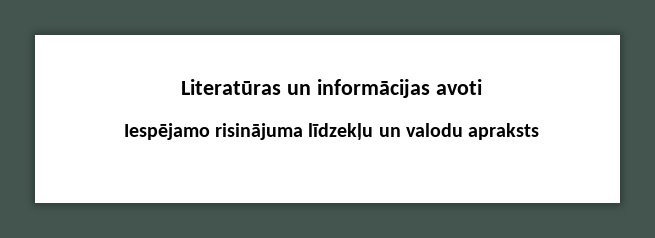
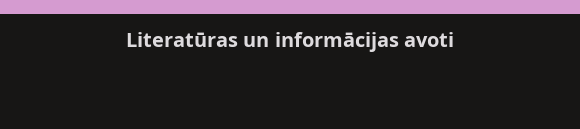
[123,123,540,140] // Iespējamo risinājuma līdzekļu un valodu apraksts -> (455, 39) none

